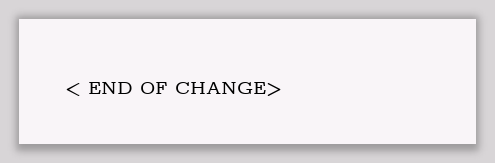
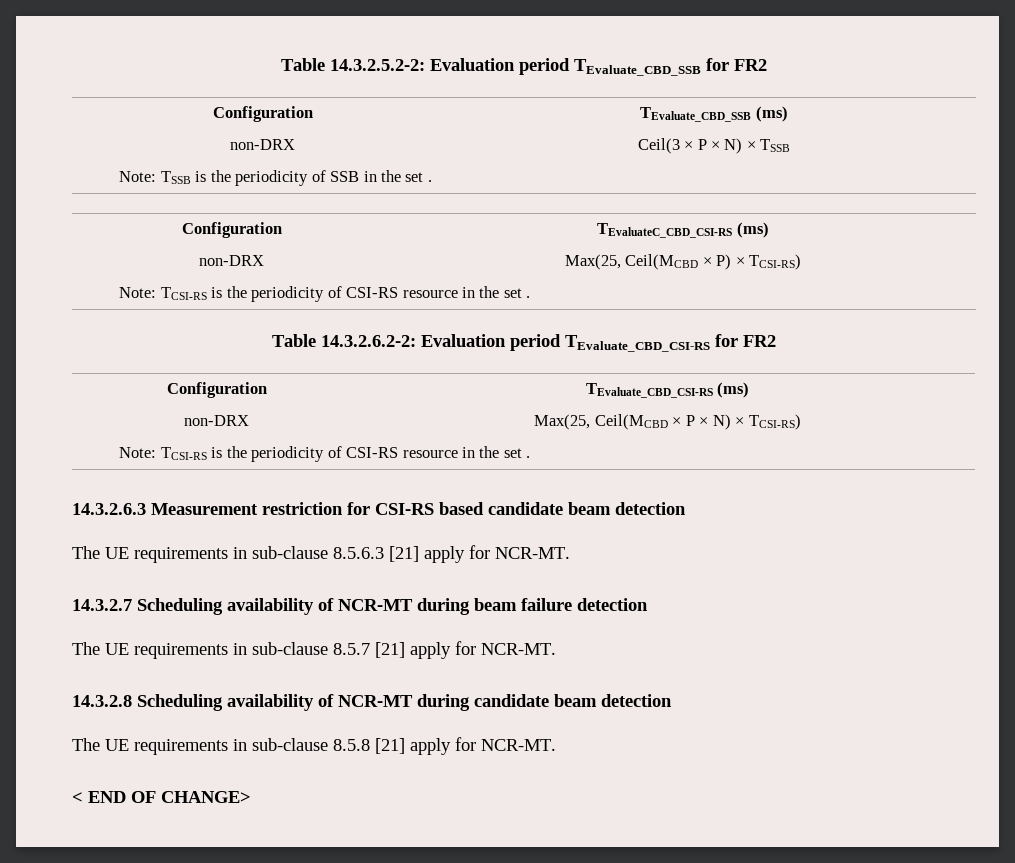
(65, 89) none -> [281,58,767,76] [212,106,313,122] [640,106,788,122] [230,139,295,150] [637,138,791,154] [119,170,432,186] [181,222,282,238] [597,222,769,238] [199,255,264,266] [564,254,802,270] [119,286,531,302] [272,334,776,352] [166,382,267,398] [585,382,750,398] [184,415,249,426] [534,414,801,430] [119,446,531,462] [72,502,686,515] [72,545,570,563] [72,598,648,615] [72,641,556,659] [72,694,672,711] [72,737,556,755] Table 14.3.2.5.2-2: Evaluation period TEvaluate_CBD_SSB for FR2 // Configuration | TEvaluate_CBD_SSB (ms) // non-DRX | Ceil(3 × P × N) × TSSB // Note: TSSB is the periodicity of SSB in the set . // Configuration | TEvaluateC_CBD_CSI-RS (ms) // non-DRX | Max(25, Ceil(MCBD × P) × TCSI-RS) // Note: TCSI-RS is the periodicity of CSI-RS resource in the set . // Table 14.3.2.6.2-2: Evaluation period TEvaluate_CBD_CSI-RS for FR2 // Configuration | TEvaluate_CBD_CSI-RS (ms) // non-DRX | Max(25, Ceil(MCBD × P × N) × TCSI-RS) // Note: TCSI-RS is the periodicity of CSI-RS resource in the set . // 14.3.2.6.3 Measurement restriction for CSI-RS based candidate beam detection // The UE requirements in sub-clause 8.5.6.3 [21] apply for NCR-MT. // 14.3.2.7 Scheduling availability of NCR-MT during beam failure detection // The UE requirements in sub-clause 8.5.7 [21] apply for NCR-MT. // 14.3.2.8 Scheduling availability of NCR-MT during candidate beam detection // The UE requirements in sub-clause 8.5.8 [21] apply for NCR-MT. //

